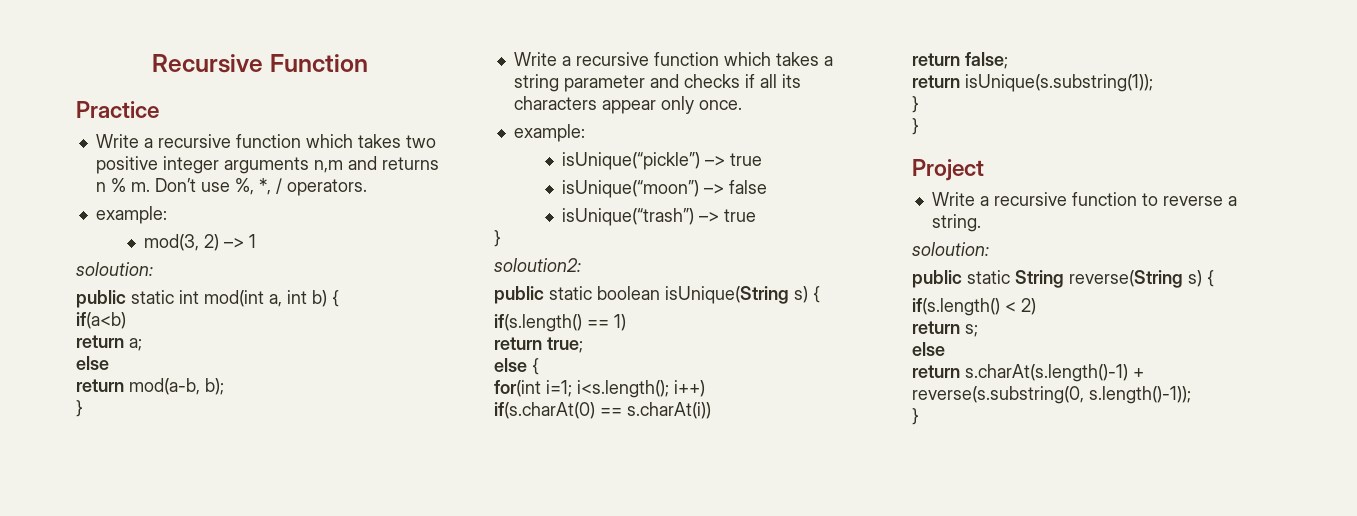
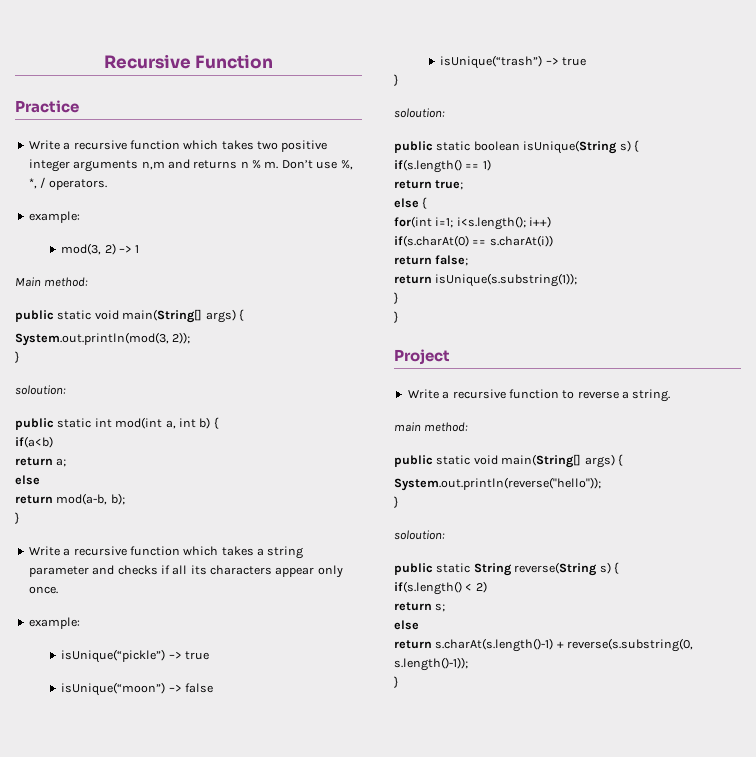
(256, 241) none -> [15,277,89,287] [15,309,244,323] [15,332,191,346] [15,351,19,363] // Main method: // public static void main(String[] args) { // System.out.println(mod(3, 2)); // }
[494,258,581,272] soloution2: -> [394,108,445,118] soloution:
(981, 223) none -> [394,422,469,432] [394,454,623,468] [394,477,601,491] [394,496,398,508] // main method: // public static void main(String[] args) { // System.out.println(reverse("hello")); // }

